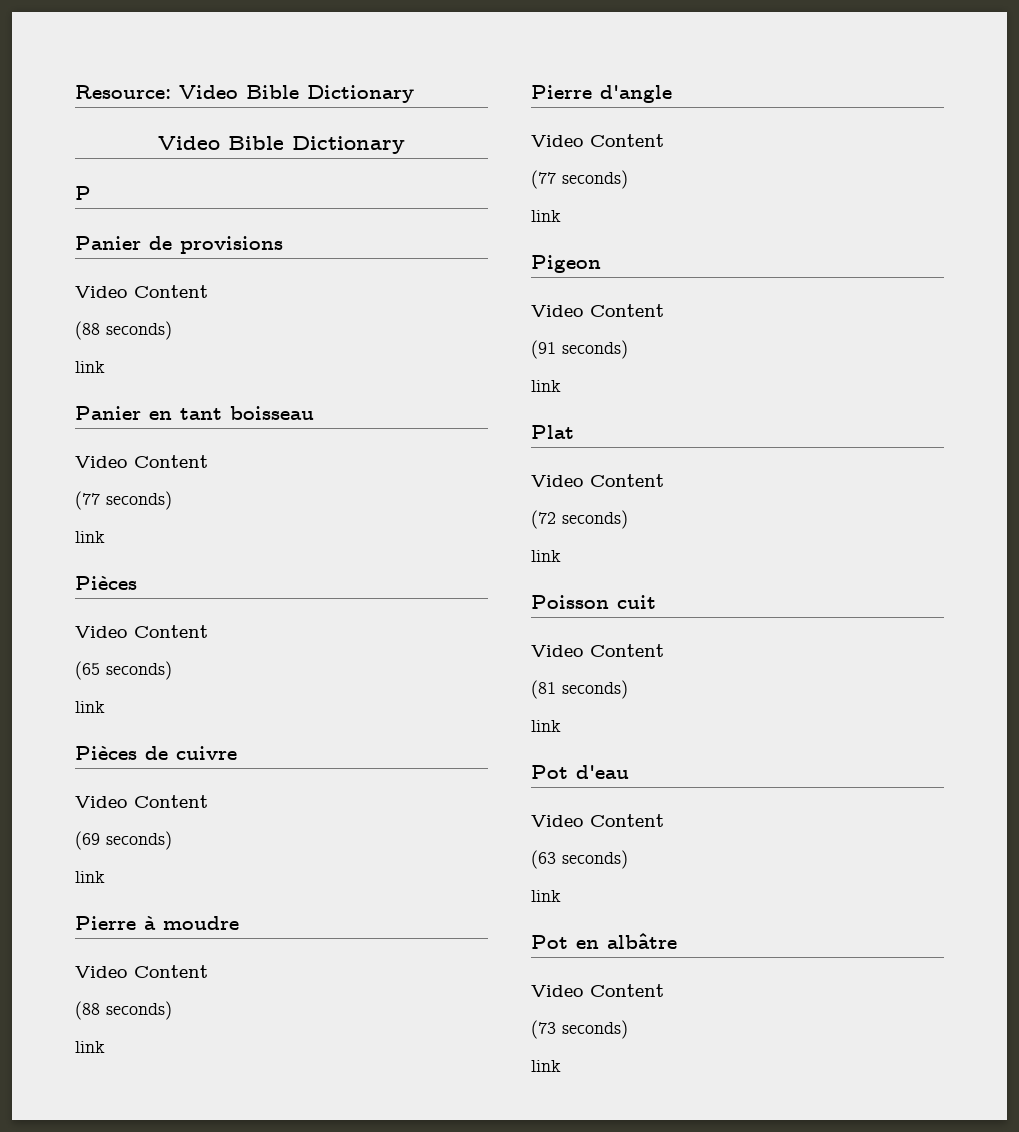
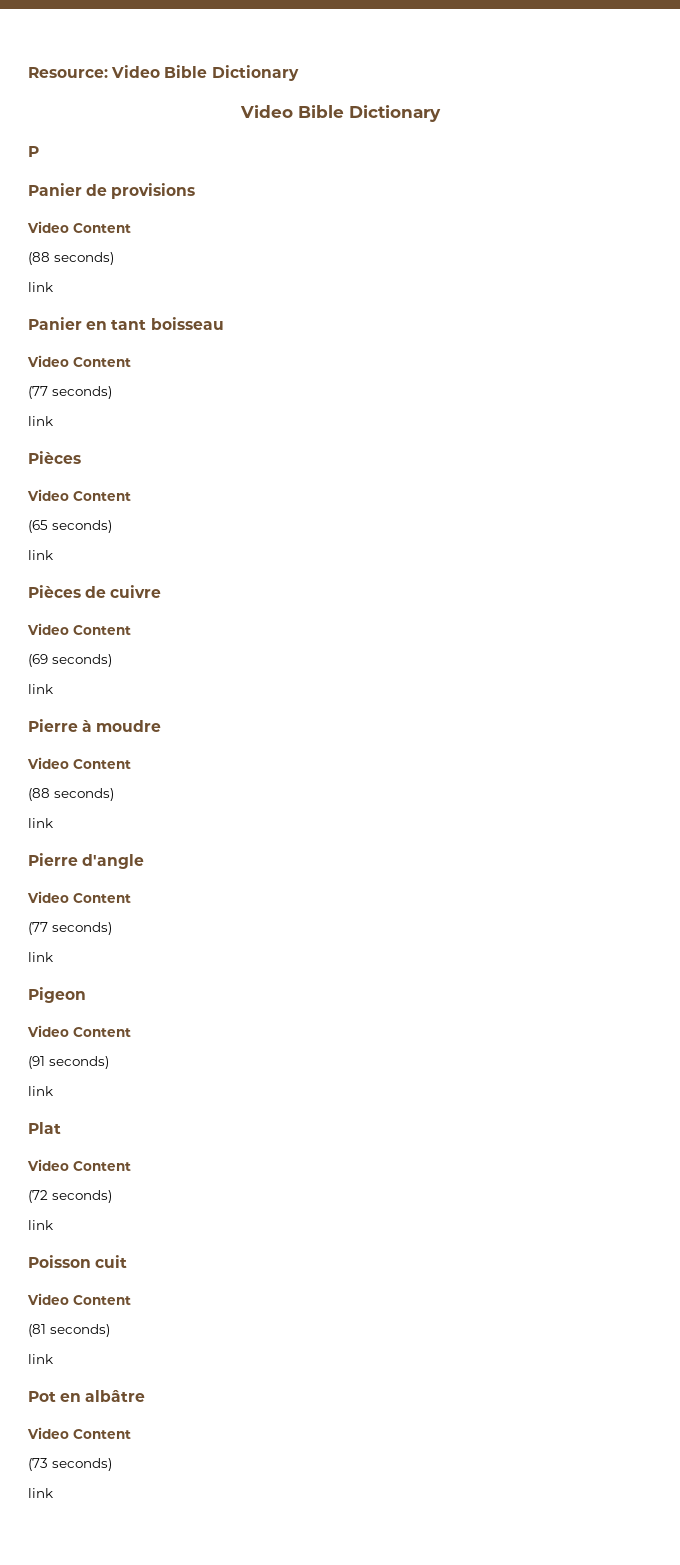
[531,765,629,779] [531,814,664,827] [531,850,628,869] [531,890,561,902] // Pot d'eau // Video Content // (63 seconds) // link -> (53, 1359) none

